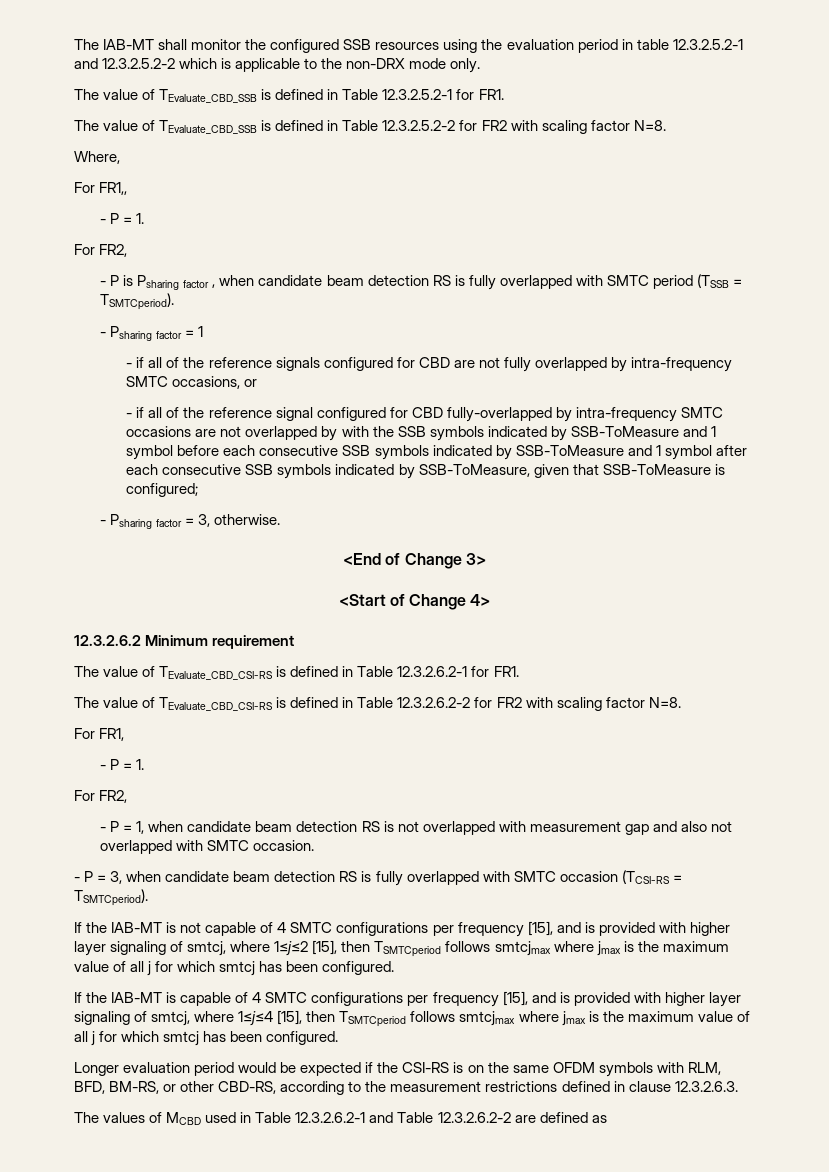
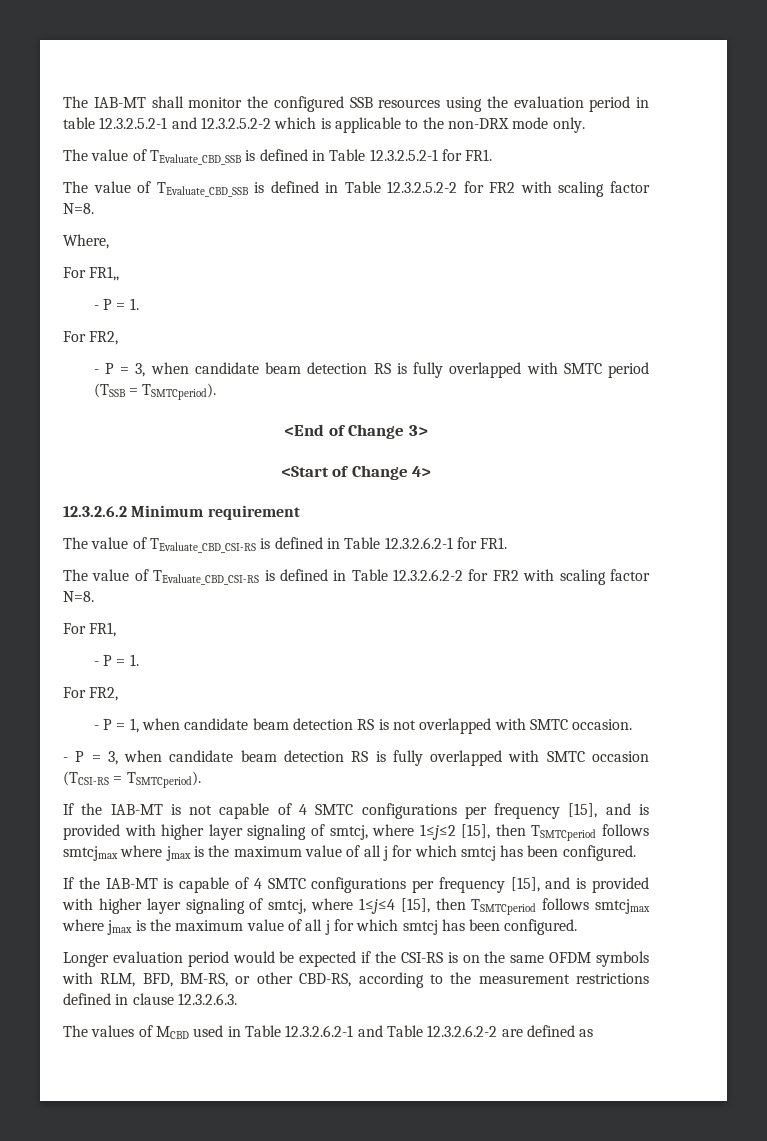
[123,275,216,290] is Psharing factor , -> [120,363,146,377] = 3,
[100,326,204,341] [126,357,732,372] [126,376,258,389] [126,407,723,422] [126,426,716,441] [126,445,747,460] [126,464,725,479] [126,483,199,497] [100,514,281,529] // - Psharing factor = 1 // - if all of the reference signals configured for CBD are not fully overlapped by intra-frequency SMTC occasions, or // - if all of the reference signal configured for CBD fully-overlapped by intra-frequency SMTC occasions are not overlapped by with the SSB symbols indicated by SSB-ToMeasure and 1 symbol before each consecutive SSB symbols indicated by SSB-ToMeasure and 1 symbol after each consecutive SSB symbols indicated by SSB-ToMeasure, given that SSB-ToMeasure is configured; // - Psharing factor = 3, otherwise. -> (217, 391) none
[529,821,732,835] [100,840,204,854] measurement gap and also not overlapped with -> (526, 724) none

